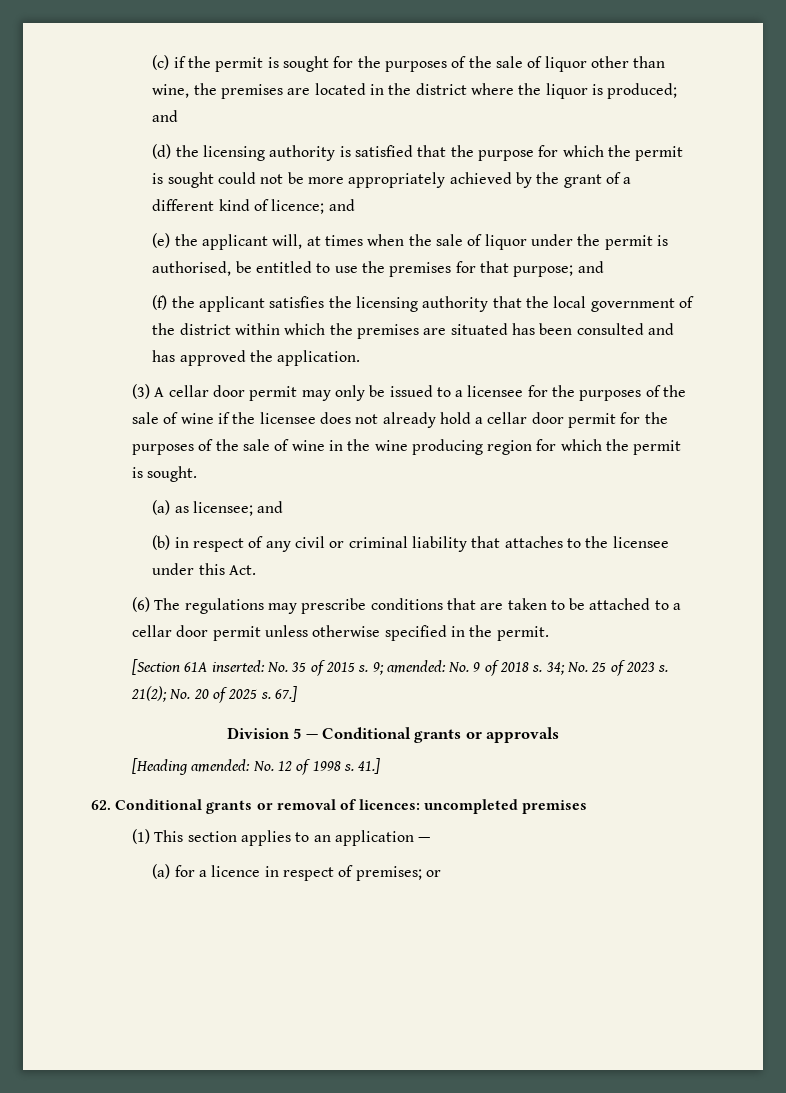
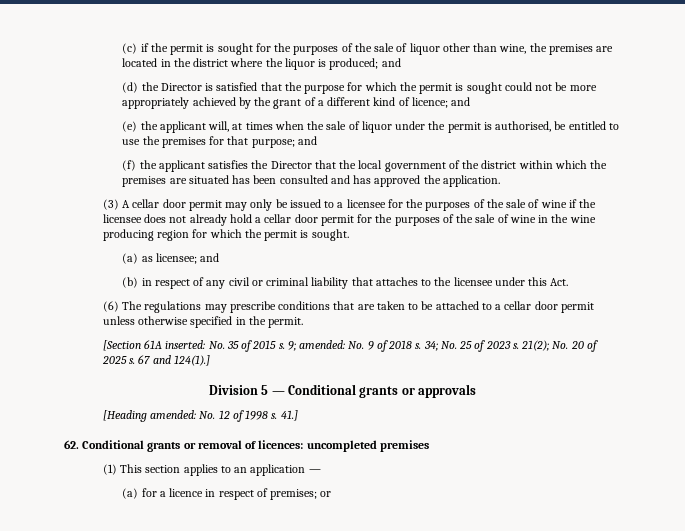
[203,145,336,161] licensing authority -> [160,83,202,91] Director
[356,296,489,312] licensing authority -> [270,161,312,169] Director
[274,686,297,702] 67.] -> [138,355,210,366] 67 and 124(1).]

